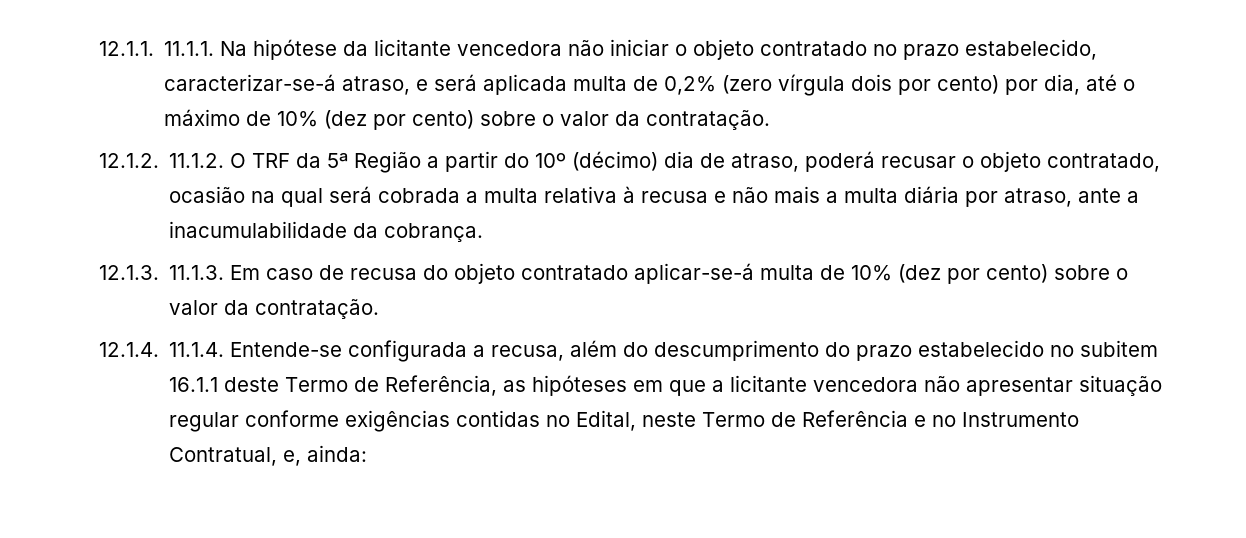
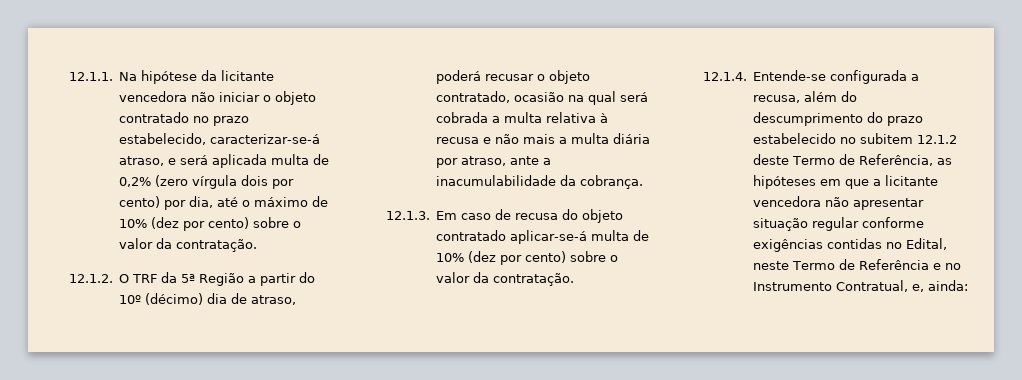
[164,41,215,56] 11.1.1. -> (113, 76) none
[169,153,225,168] 11.1.2. -> (113, 278) none
[169,265,225,280] 11.1.3. -> (430, 215) none
[169,342,225,357] 11.1.4. -> (747, 76) none
[169,377,219,392] 16.1.1 -> [917,135,958,144] 12.1.2

